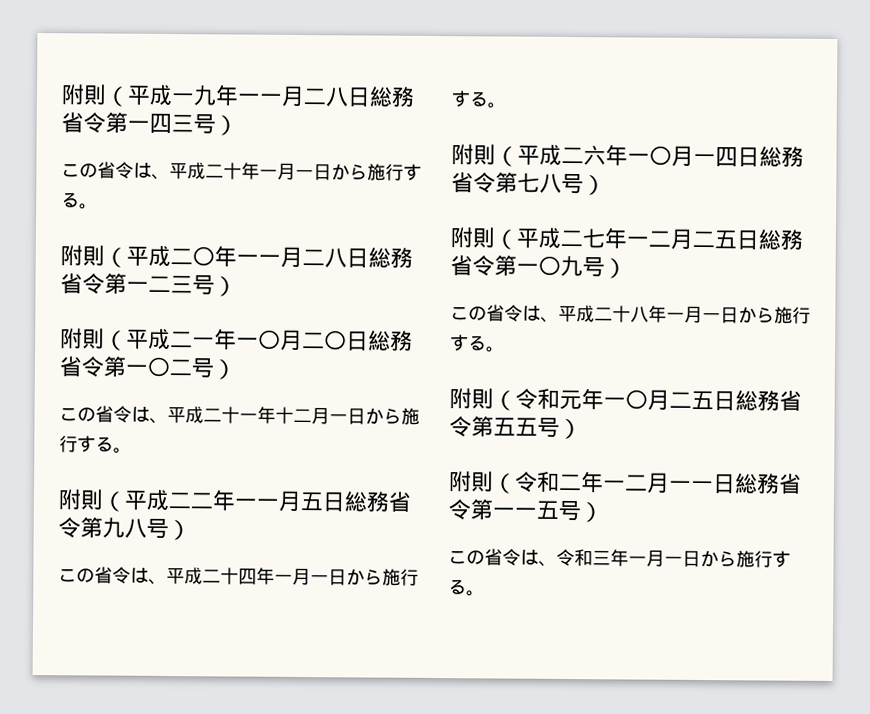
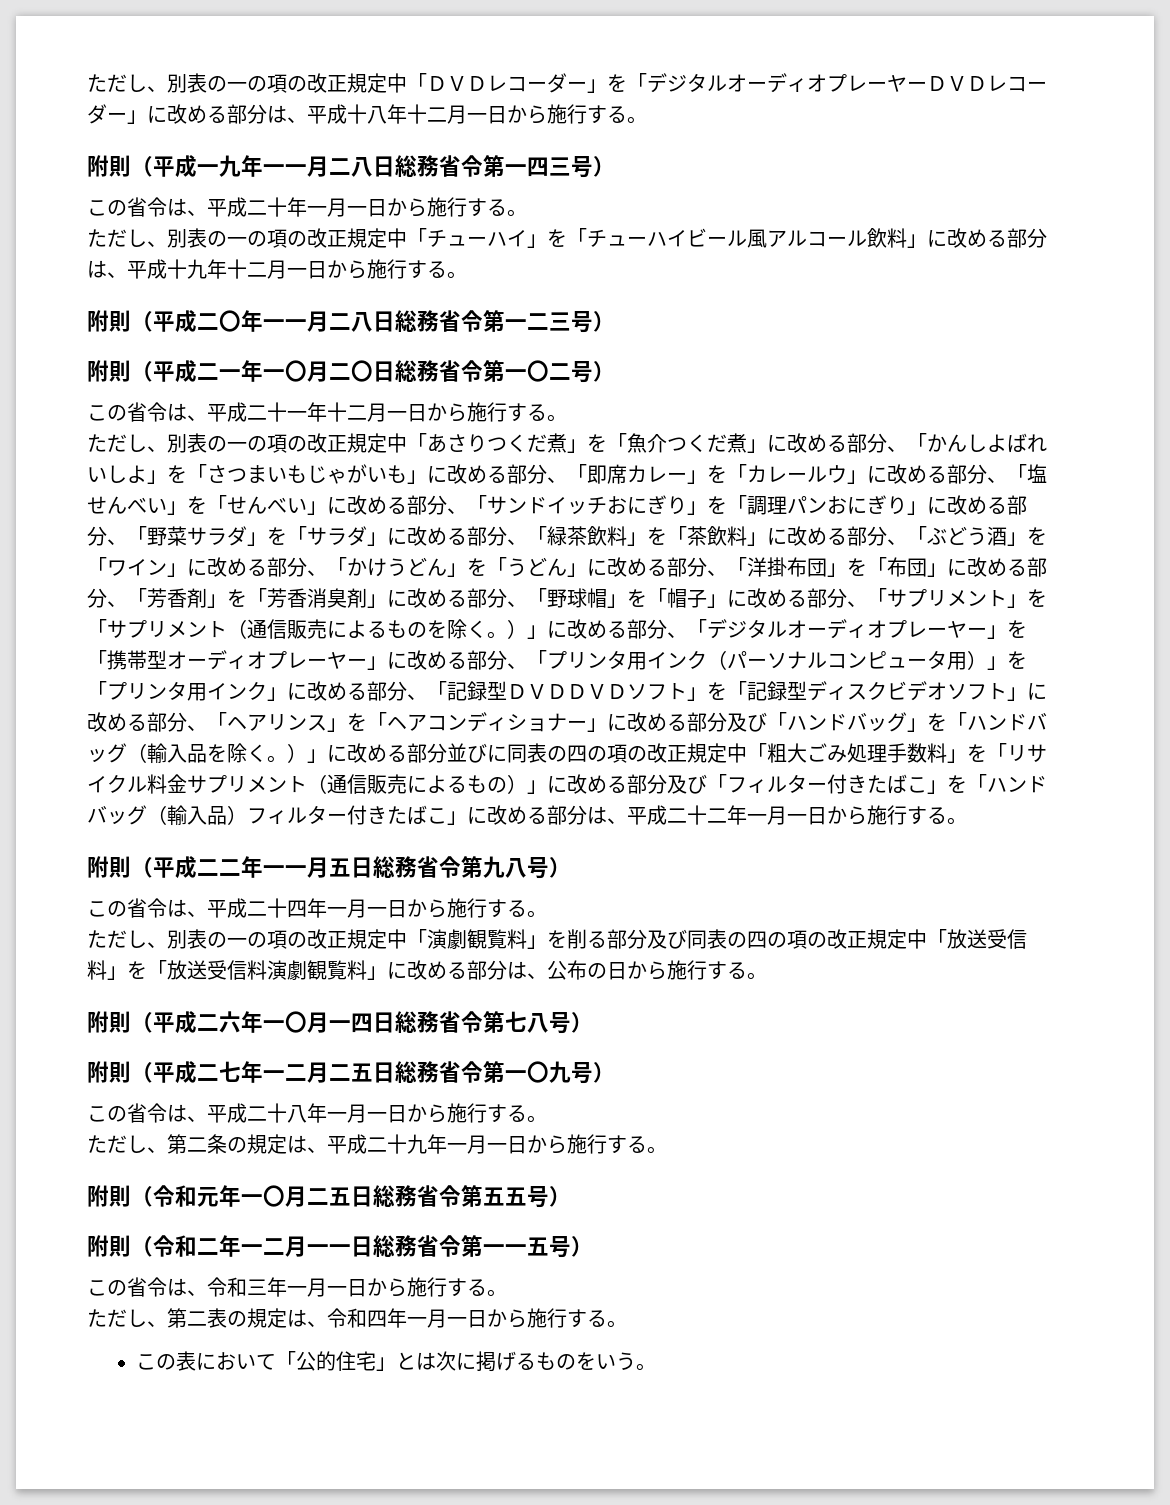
(61, 94) none -> [87,73,1047,93] [87,104,647,124] ただし、別表の一の項の改正規定中「ＤＶＤレコーダー」を「デジタルオーディオプレーヤーＤＶＤレコーダー」に改める部分は、平成十八年十二月一日から施行する。 //
(98, 206) none -> [87,228,1047,248] [87,259,467,279] // ただし、別表の一の項の改正規定中「チューハイ」を「チューハイビール風アルコール飲料」に改める部分は、平成十九年十二月一日から施行する。
(132, 450) none -> [87,433,1047,453] [87,464,1047,484] [87,495,1027,515] [87,526,1047,546] [87,557,1047,577] [87,588,1047,608] [87,619,1027,639] [87,650,1027,670] [87,681,1047,701] [87,712,1047,732] [87,743,1047,764] [87,774,1047,794] [87,805,967,826] // ただし、別表の一の項の改正規定中「あさりつくだ煮」を「魚介つくだ煮」に改める部分、「かんしよばれいしよ」を「さつまいもじゃがいも」に改める部分、「即席カレー」を「カレールウ」に改める部分、「塩せんべい」を「せんべい」に改める部分、「サンドイッチおにぎり」を「調理パンおにぎり」に改める部分、「野菜サラダ」を「サラダ」に改める部分、「緑茶飲料」を「茶飲料」に改める部分、「ぶどう酒」を「ワイン」に改める部分、「かけうどん」を「うどん」に改める部分、「洋掛布団」を「布団」に改める部分、「芳香剤」を「芳香消臭剤」に改める部分、「野球帽」を「帽子」に改める部分、「サプリメント」を「サプリメント（通信販売によるものを除く。）」に改める部分、「デジタルオーディオプレーヤー」を「携帯型オーディオプレーヤー」に改める部分、「プリンタ用インク（パーソナルコンピュータ用）」を「プリンタ用インク」に改める部分、「記録型ＤＶＤＤＶＤソフト」を「記録型ディスクビデオソフト」に改める部分、「ヘアリンス」を「ヘアコンディショナー」に改める部分及び「ハンドバッグ」を「ハンドバッグ（輸入品を除く。）」に改める部分並びに同表の四の項の改正規定中「粗大ごみ処理手数料」を「リサイクル料金サプリメント（通信販売によるもの）」に改める部分及び「フィルター付きたばこ」を「ハンドバッグ（輸入品）フィルター付きたばこ」に改める部分は、平成二十二年一月一日から施行する。
(506, 105) none -> [87,929,1027,949] [87,960,767,980] // ただし、別表の一の項の改正規定中「演劇観覧料」を削る部分及び同表の四の項の改正規定中「放送受信料」を「放送受信料演劇観覧料」に改める部分は、公布の日から施行する。
(505, 349) none -> [87,1134,667,1154] // ただし、第二条の規定は、平成二十九年一月一日から施行する。
(485, 593) none -> [87,1308,627,1328] [135,1351,656,1372] // ただし、第二表の規定は、令和四年一月一日から施行する。 // この表において「公的住宅」とは次に掲げるものをいう。

